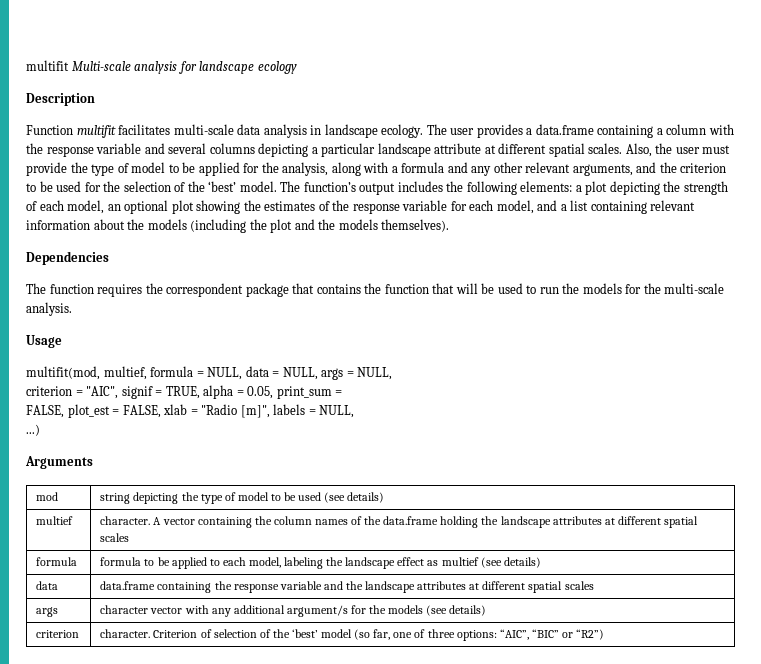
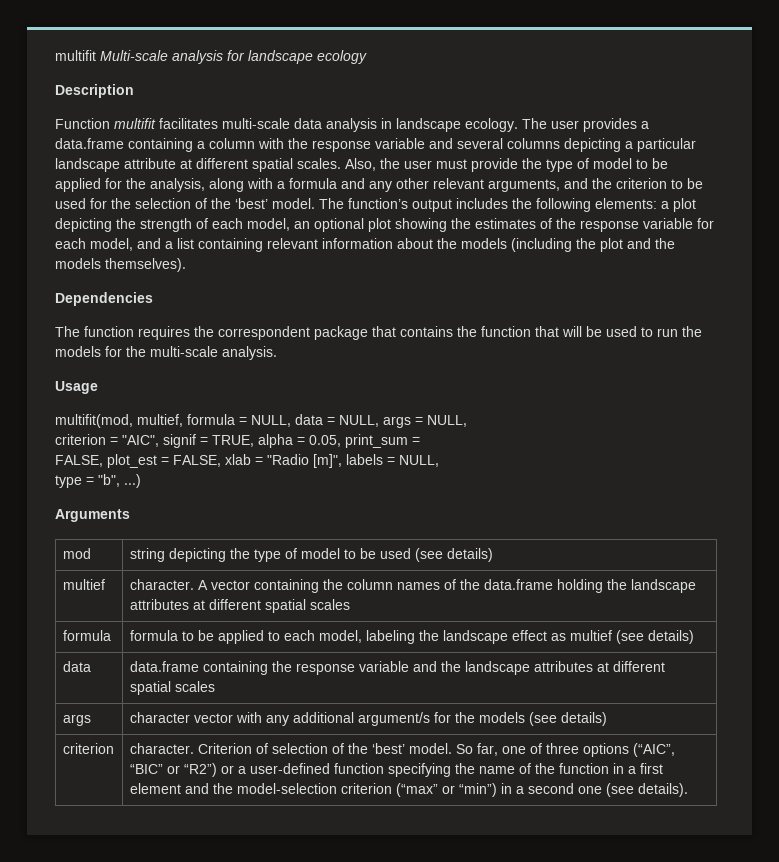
(355, 411) none -> [55,474,120,488] type = "b",
[321,629,371,640] model (so -> [408,743,473,754] model. So
[456,629,529,641] options: “AIC”, -> [582,743,675,757] options (“AIC”,
(605, 634) none -> [220,763,663,777] [129,783,688,797] or a user-defined function specifying the name of the function in a first element and the model-selection criterion (“max” or “min”) in a second one (see details).

